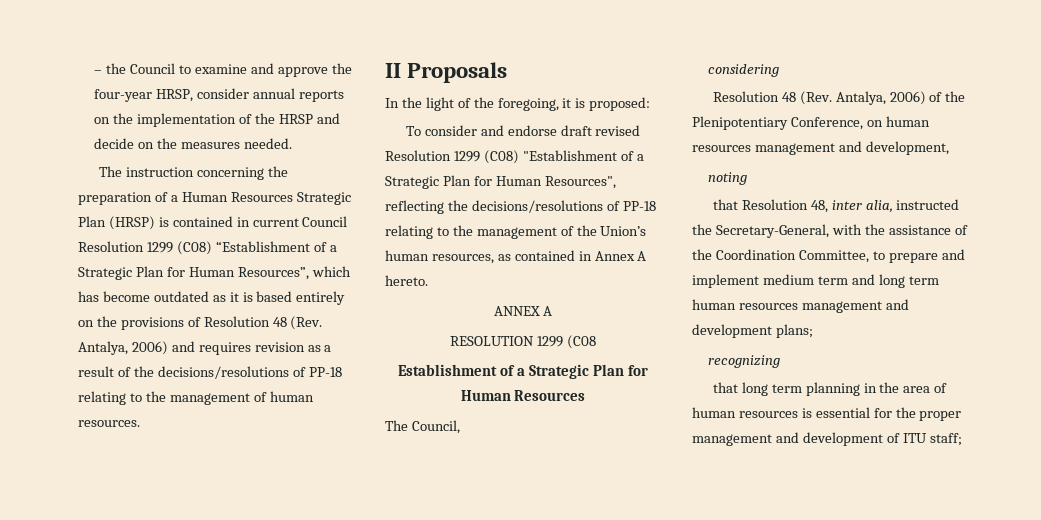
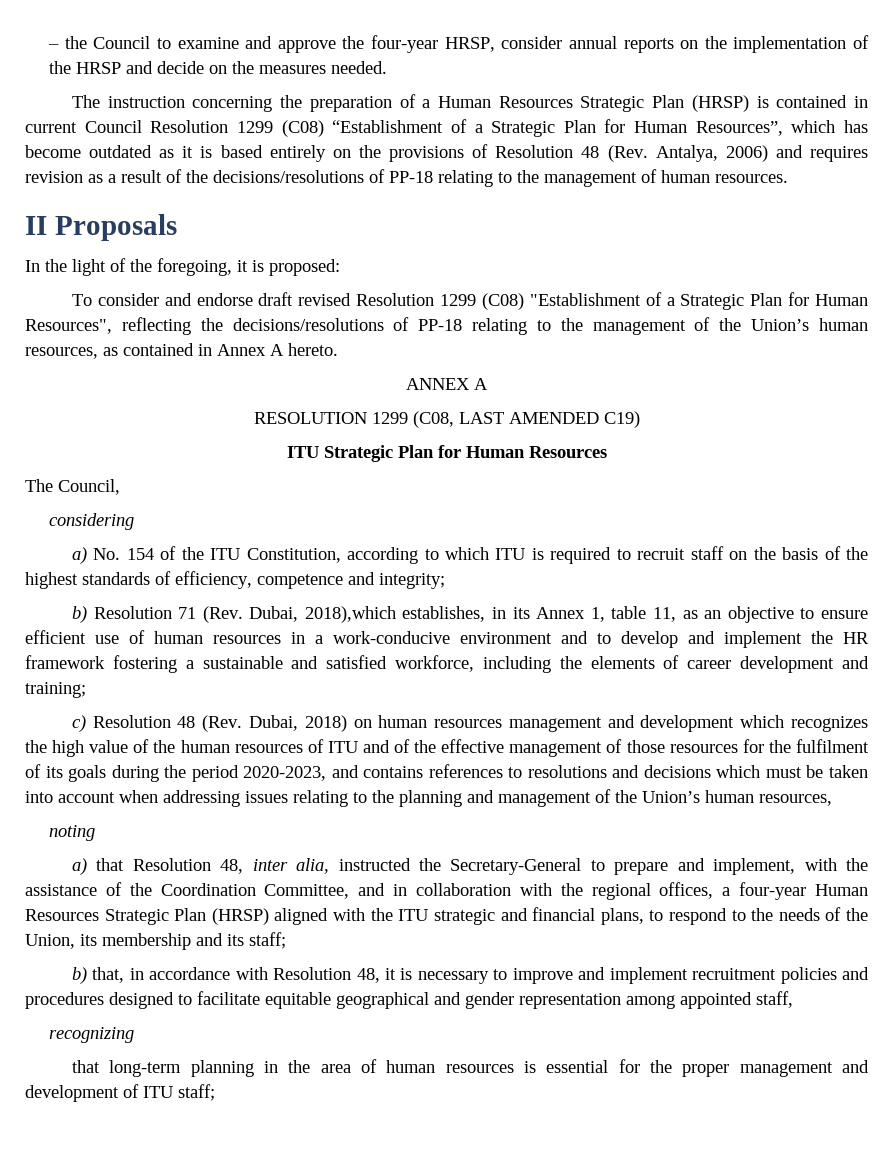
[566,335,596,349] [398,364,526,376] (C08 // Establishment of a -> [412,411,640,428] [286,446,319,458] (C08, LAST AMENDED C19) // ITU
[712,91,966,105] [692,116,863,130] Resolution 48 (Rev. Antalya, 2006) of the Plenipotentiary Conference, -> [71,546,868,564] [25,571,445,589] [71,606,869,623] [25,630,869,648] [25,655,869,673] [25,682,86,698] [71,715,347,732] a) No. 154 of the ITU Constitution, according to which ITU is required to recruit staff on the basis of the highest standards of efficiency, competence and integrity; // b) Resolution 71 (Rev. Dubai, 2018),which establishes, in its Annex 1, table 11, as an objective to ensure efficient use of human resources in a work-conducive environment and to develop and implement the HR framework fostering a sustainable and satisfied workforce, including the elements of career development and training; // c) Resolution 48 (Rev. Dubai, 2018)
[865,141,949,155] development, -> [640,715,868,732] [25,739,869,757] [25,764,868,782] [25,789,832,807] development which recognizes the high value of the human resources of ITU and of the effective management of those resources for the fulfilment of its goals during the period 2020-2023, and contains references to resolutions and decisions which must be taken into account when addressing issues relating to the planning and management of the Union’s human resources,
(748, 178) none -> [71,858,87,875] a)
[715,224,829,238] Secretary-General, -> [450,858,796,875] Secretary-General to prepare and implement,
[872,249,965,263] [692,274,939,288] [692,299,909,313] [692,324,813,338] to prepare and implement medium term and long term human resources management and development plans; -> [358,882,869,900] [25,907,868,925] [25,932,286,950] [71,967,869,984] [25,991,793,1009] and in collaboration with the regional offices, a four-year Human Resources Strategic Plan (HRSP) aligned with the ITU strategic and financial plans, to respond to the needs of the Union, its membership and its staff; // b) that, in accordance with Resolution 48, it is necessary to improve and implement recruitment policies and procedures designed to facilitate equitable geographical and gender representation among appointed staff,
[741,382,802,396] long term -> [109,1060,182,1077] long-term

